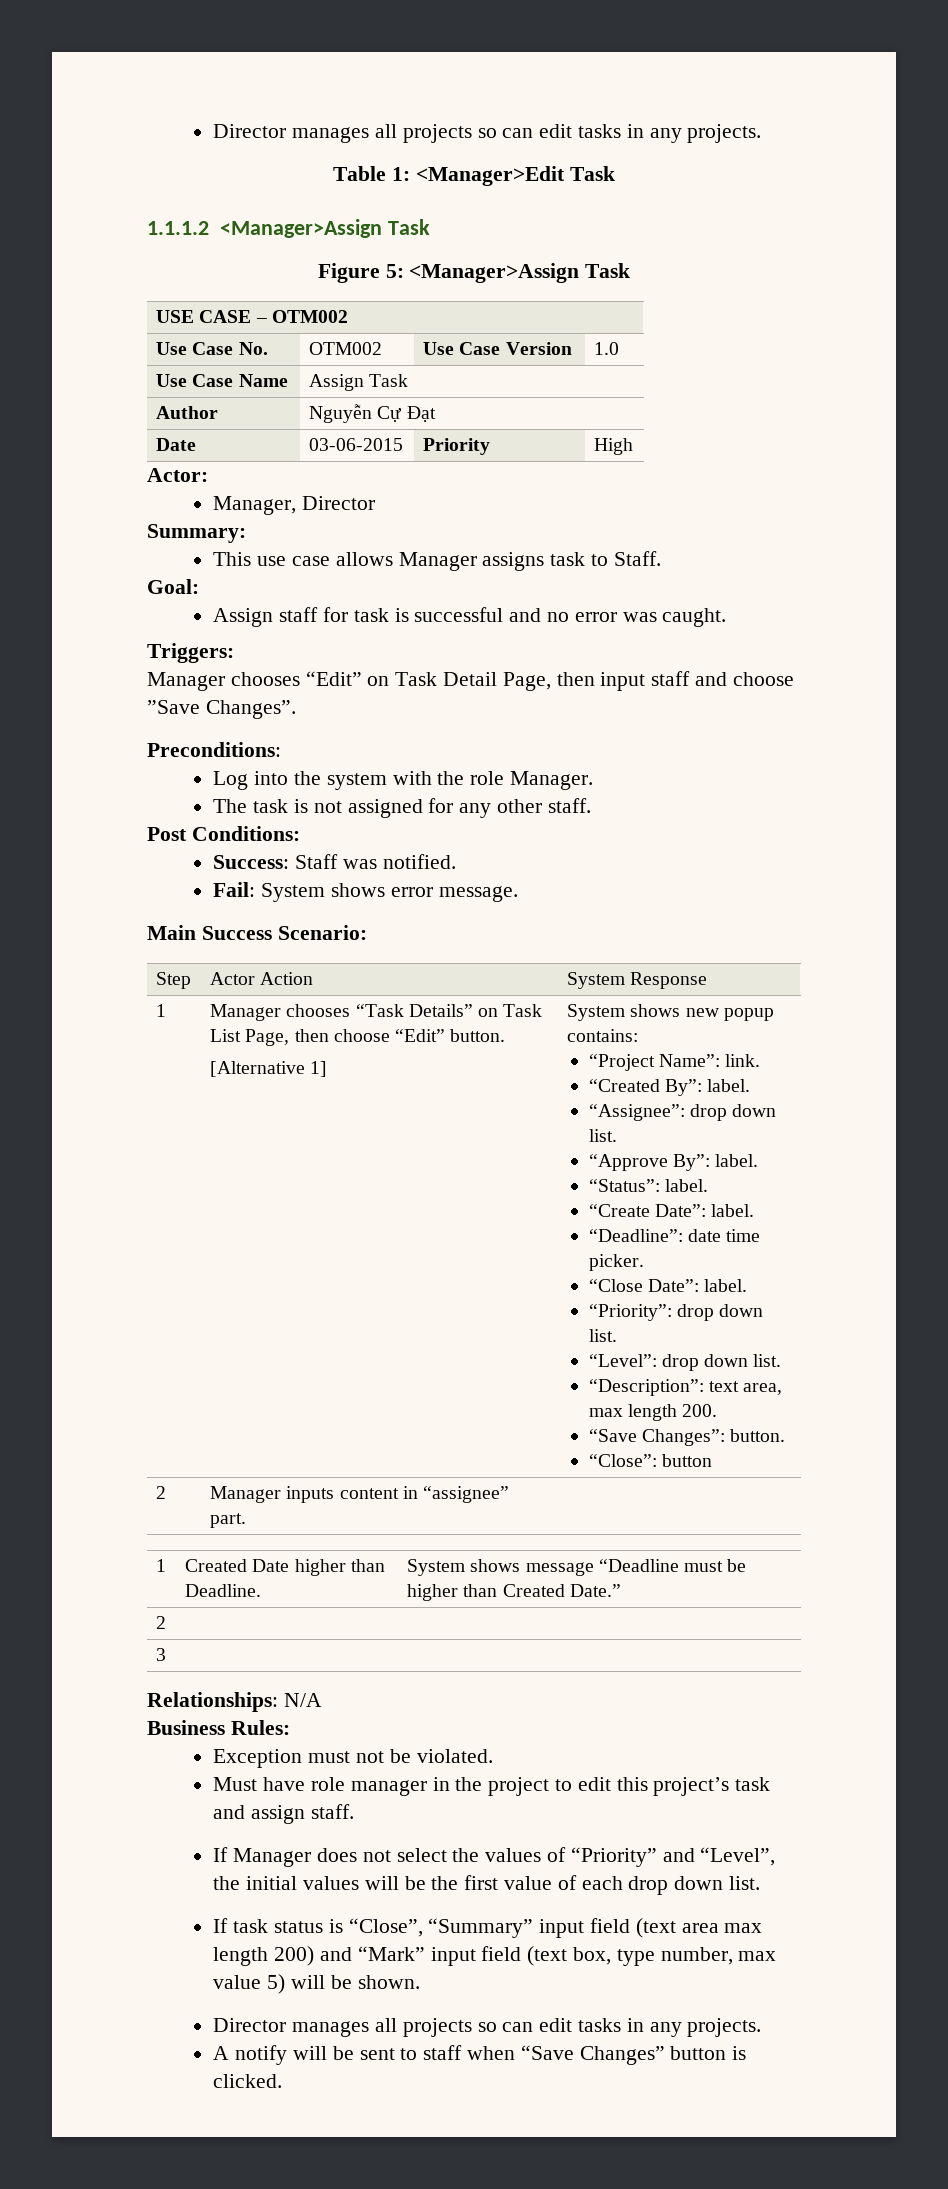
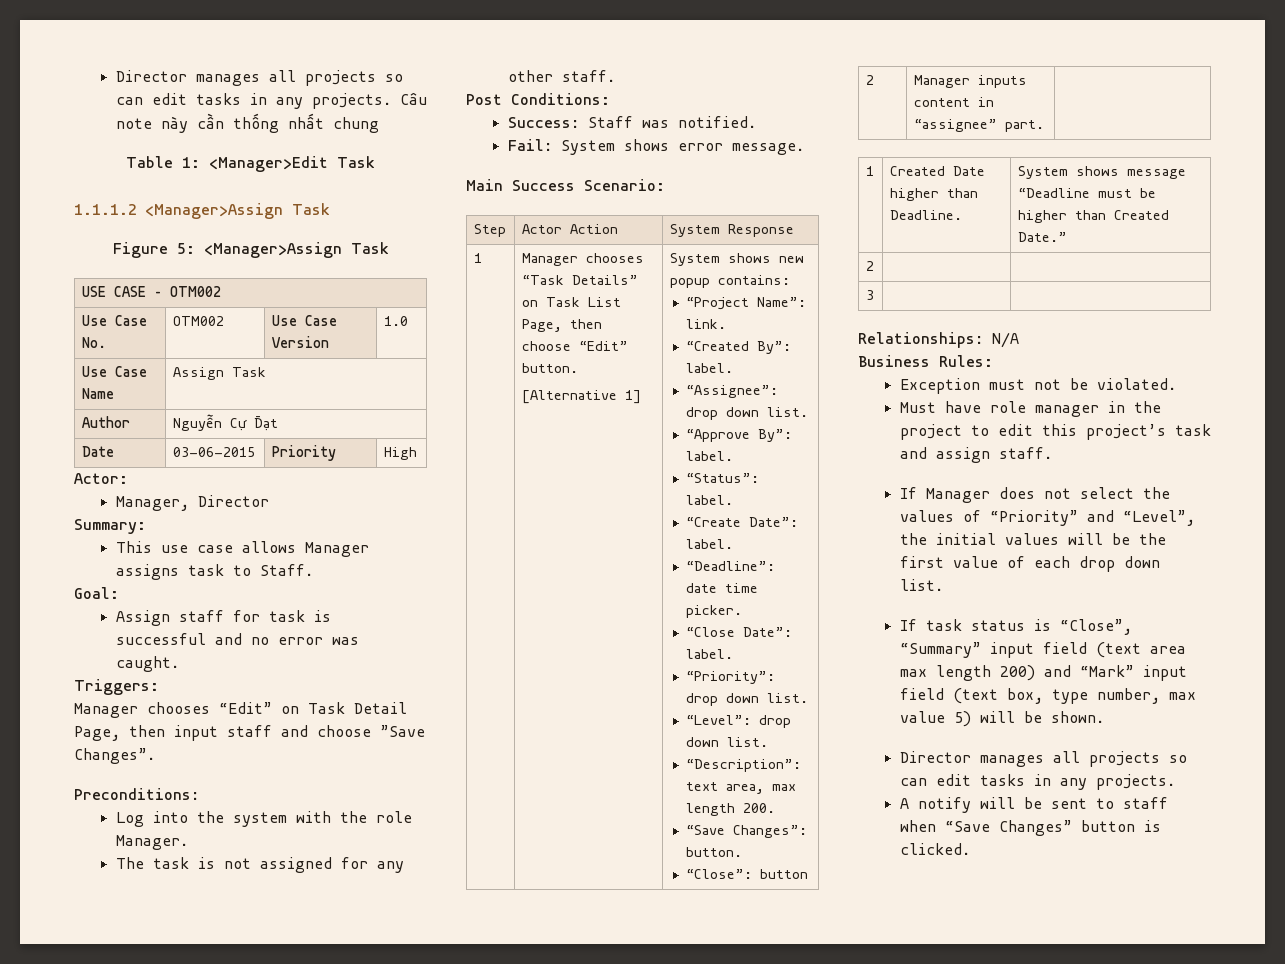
(762, 133) none -> [399,93,427,105] [115,113,379,133] Câu note này cần thống nhất chung

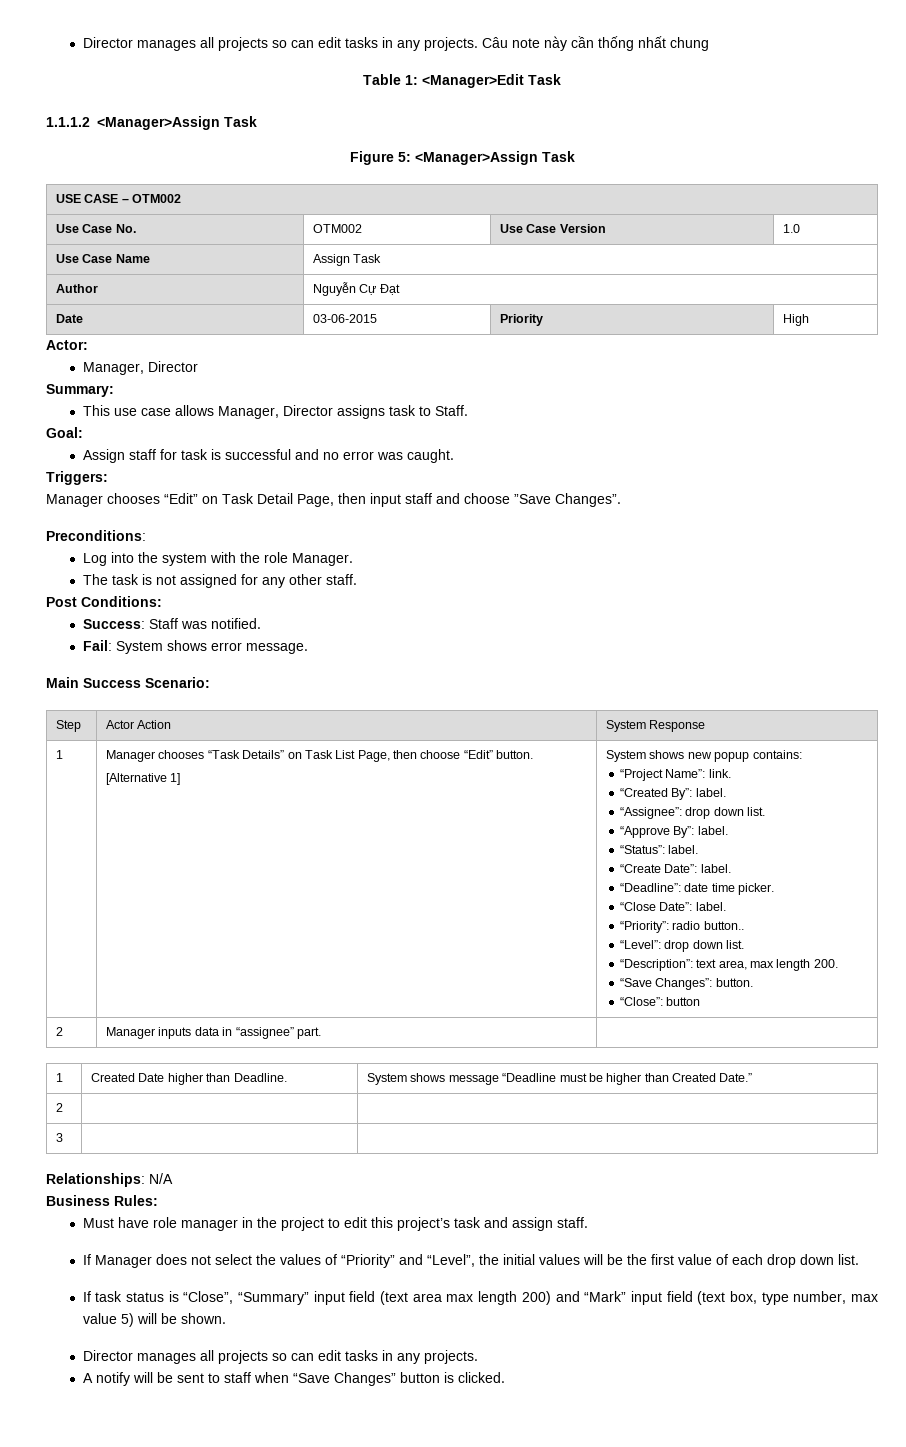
[304,542,369,557] Manager -> [217,405,333,419] Manager, Director
[685,693,808,706] drop down list. -> [672,921,744,930] radio button..
[913,98,970,107] content -> [194,1027,219,1036] data
[899,378,1176,394] // Exception must not be violated. -> (158, 1200) none

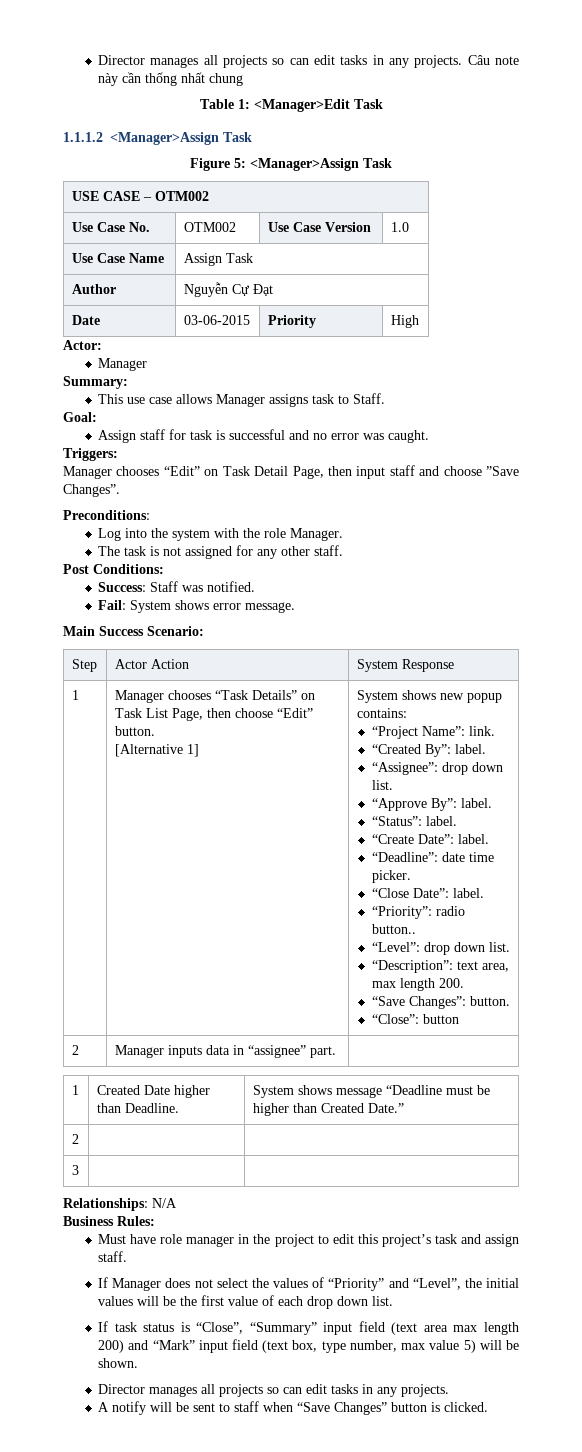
[82,361,198,375] Manager, Director -> [98,358,148,371] Manager
[217,405,333,419] Manager, Director -> [216,394,266,407] Manager

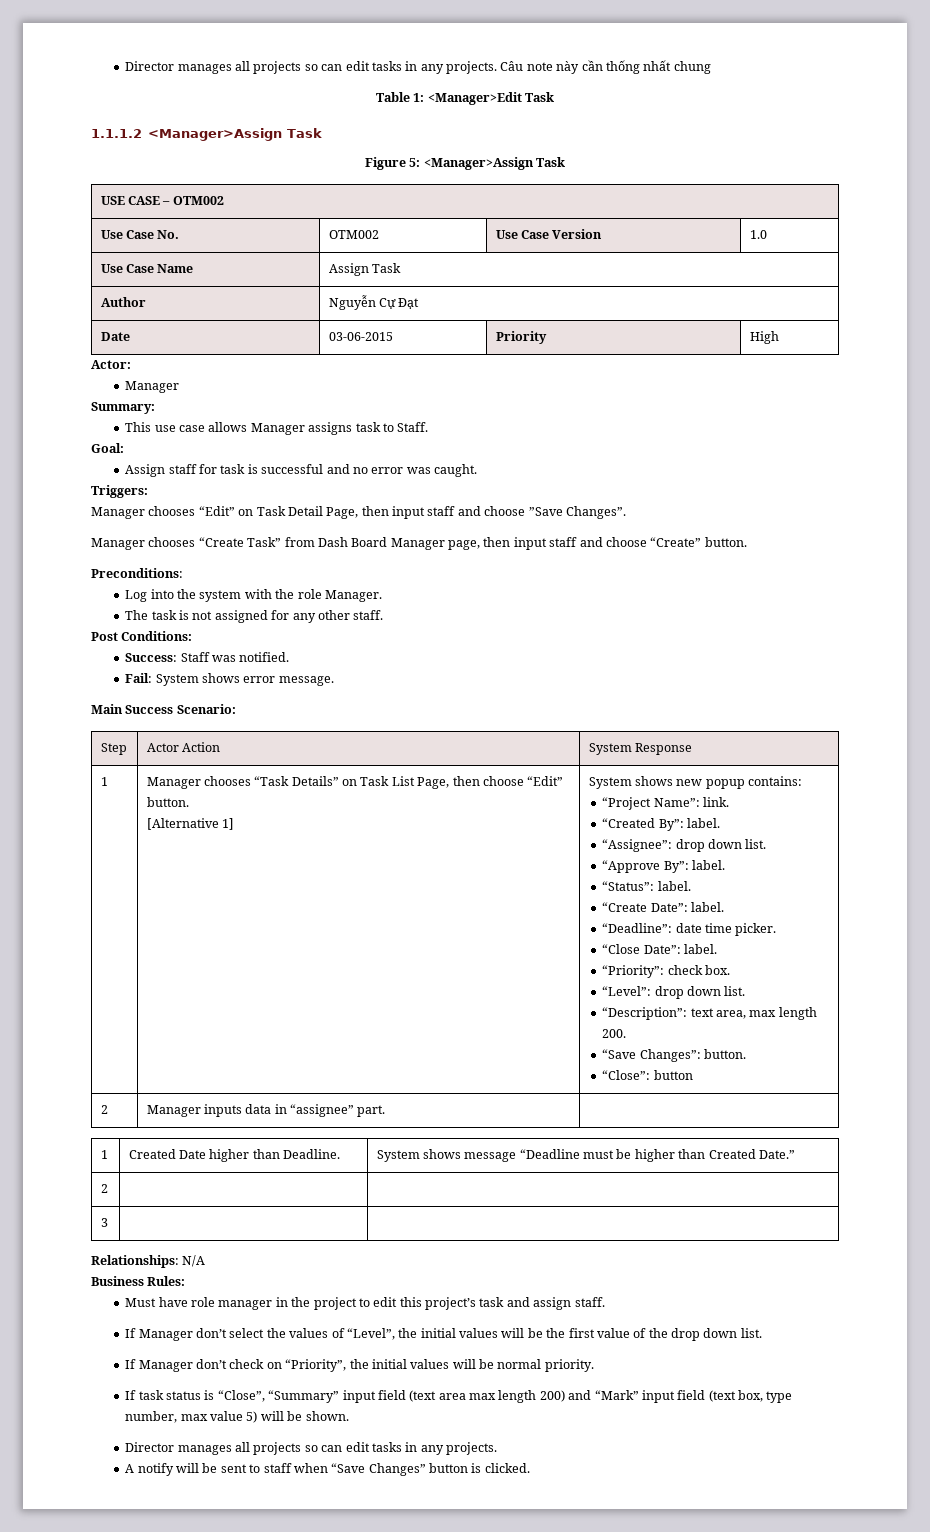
(120, 490) none -> [91,537,747,550] // Manager chooses “Create Task” from Dash Board Manager page, then input staff and choose “Create” button.
[436,906,466,916] [372,924,417,934] radio button.. -> [667,965,731,975] check box.
[165,1278,213,1288] does not -> [196,1328,228,1338] don’t
[328,1278,409,1291] “Priority” and -> (345, 1333) none
[278,1296,394,1309] each drop down list. -> [648,1328,762,1341] [125,1359,594,1372] the drop down list. // If Manager don’t check on “Priority”, the initial values will be normal priority.

